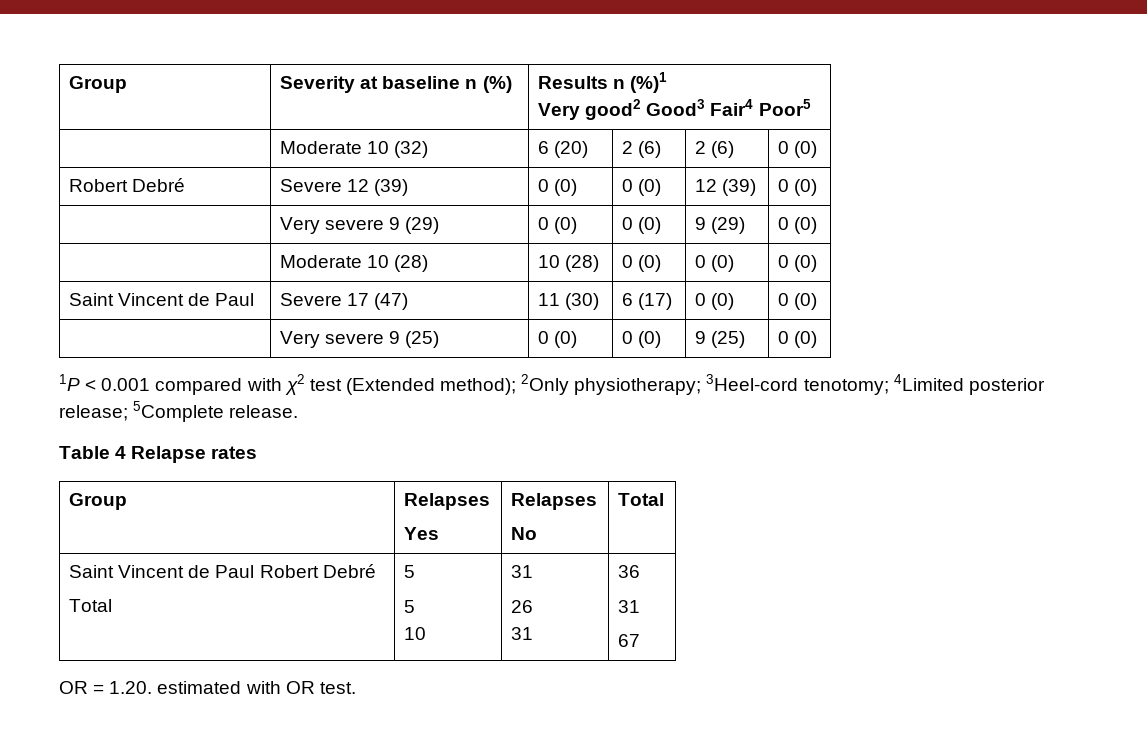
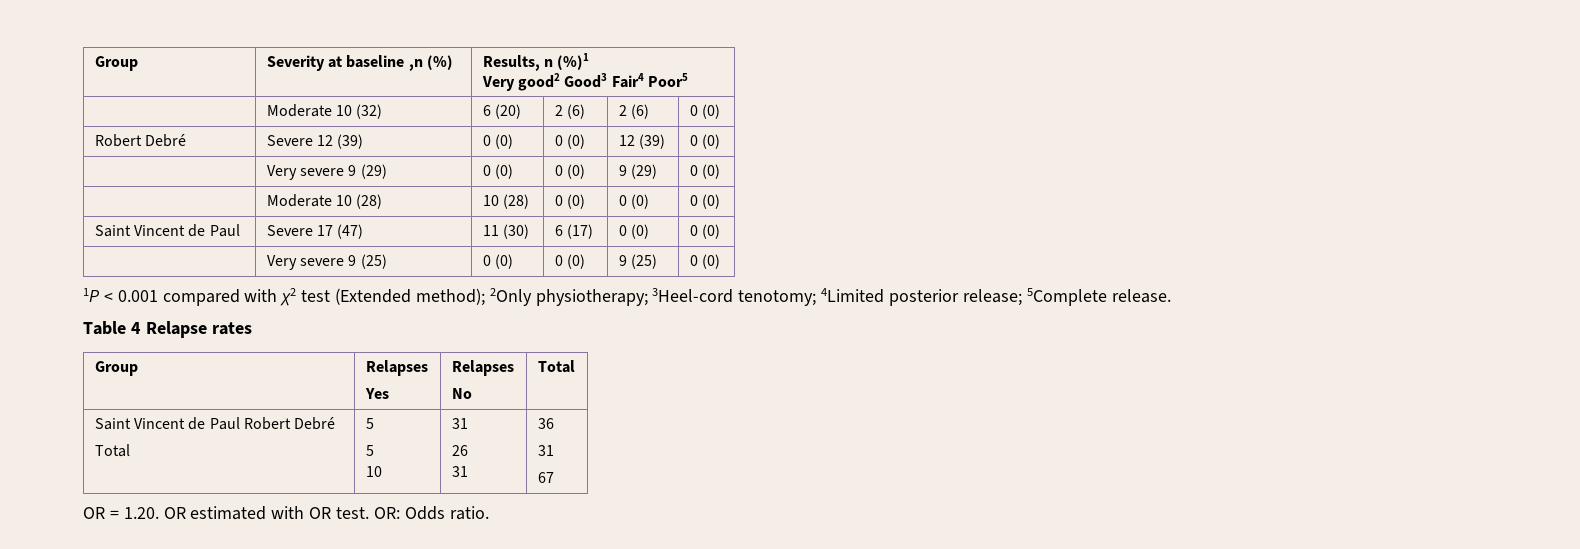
[465,79,478,89] n -> [408,59,423,71] ,n
[538,76,609,89] Results -> [482,55,540,71] Results,
(153, 687) none -> [163,507,186,519] OR
(356, 688) none -> [373,506,489,520] OR: Odds ratio.

